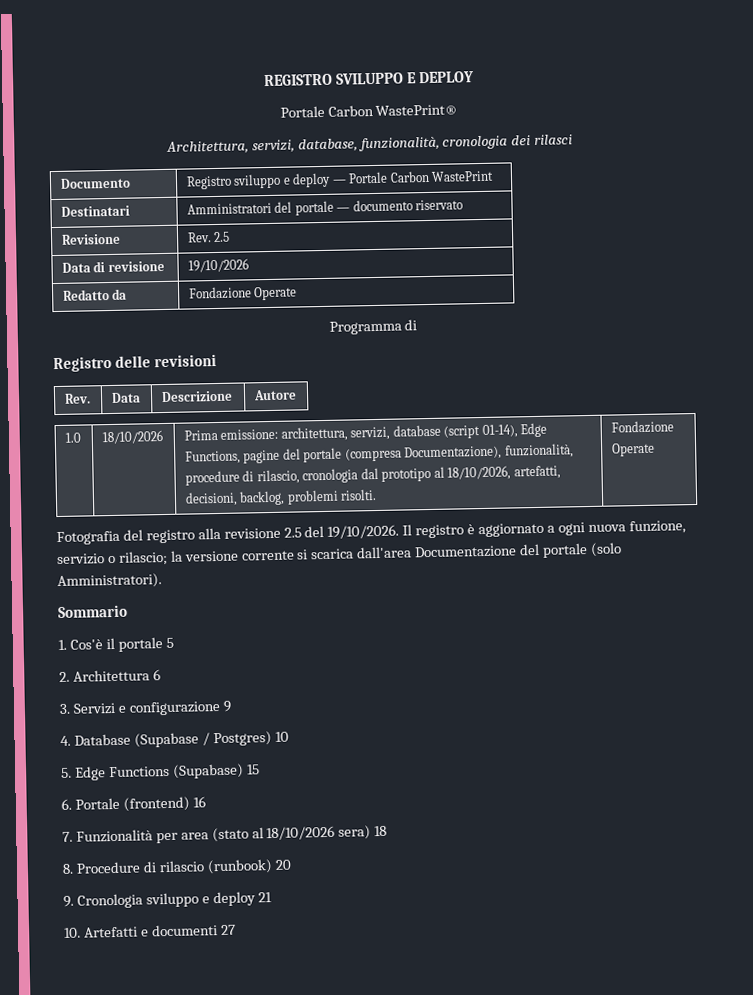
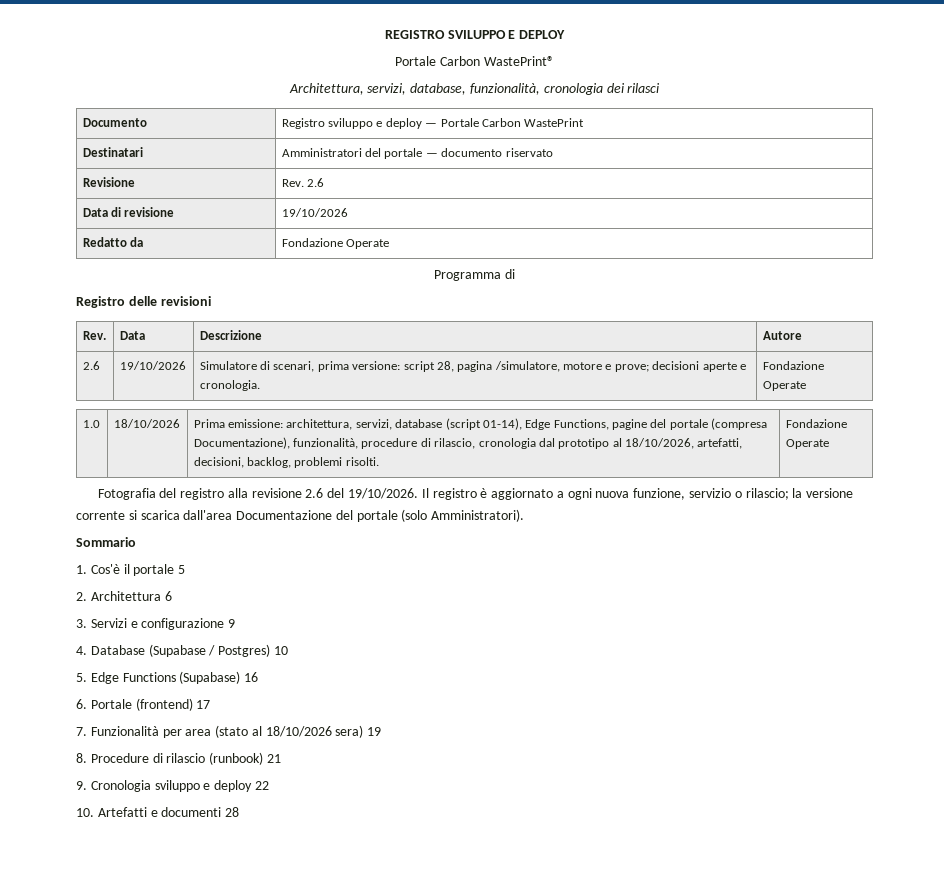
[213,231,231,243] 2.5 -> [307,178,325,187] 2.6
(297, 395) none -> [82,361,100,370] [119,361,186,370] [199,361,746,372] [199,380,260,391] [762,361,824,370] [762,381,806,391] // 2.6 | 19/10/2026 | Simulatore di scenari, prima versione: script 28, pagina /simulatore, motore e prove; decisioni aperte e cronologia. | Fondazione Operate
[283,527,302,538] 2.5 -> [305,488,324,498] 2.6
[246,764,260,775] 15 -> [244,672,259,682] 16
[192,796,206,808] 16 -> [196,700,211,709] 17
[374,825,388,837] 18 -> [367,727,382,736] 19
[274,859,291,870] 20 -> [266,754,281,763] 21
[257,892,272,903] 21 -> [254,781,269,790] 22
[220,924,236,936] 27 -> [225,807,240,817] 28

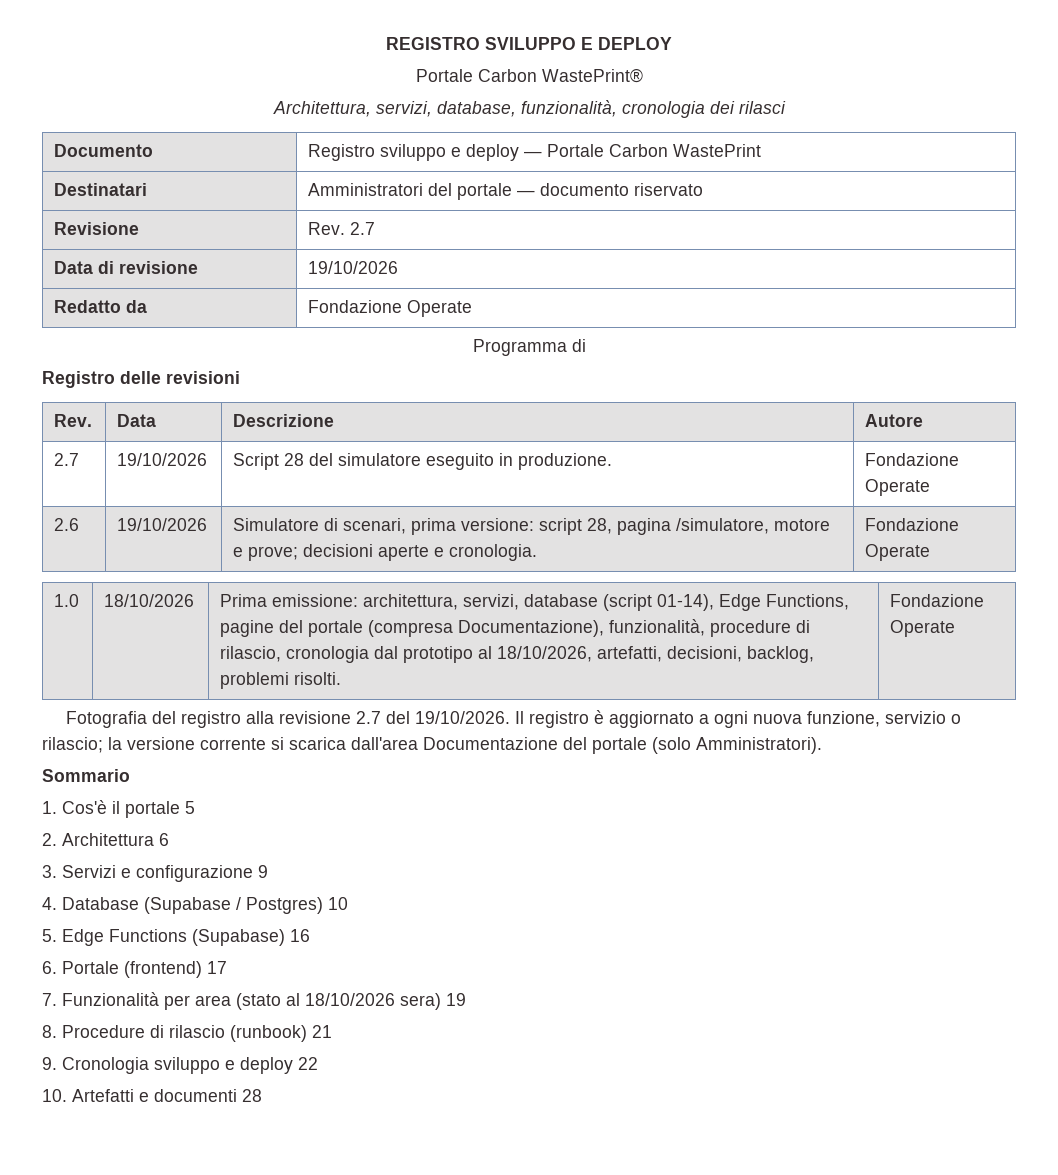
[307,178,325,187] 2.6 -> [350,222,376,235] 2.7
(802, 335) none -> [54,453,80,466] [117,453,208,466] [233,453,613,470] [865,453,960,466] [865,479,931,496] // 2.7 | 19/10/2026 | Script 28 del simulatore eseguito in produzione. | Fondazione Operate
[305,488,324,498] 2.6 -> [356,711,382,724] 2.7

